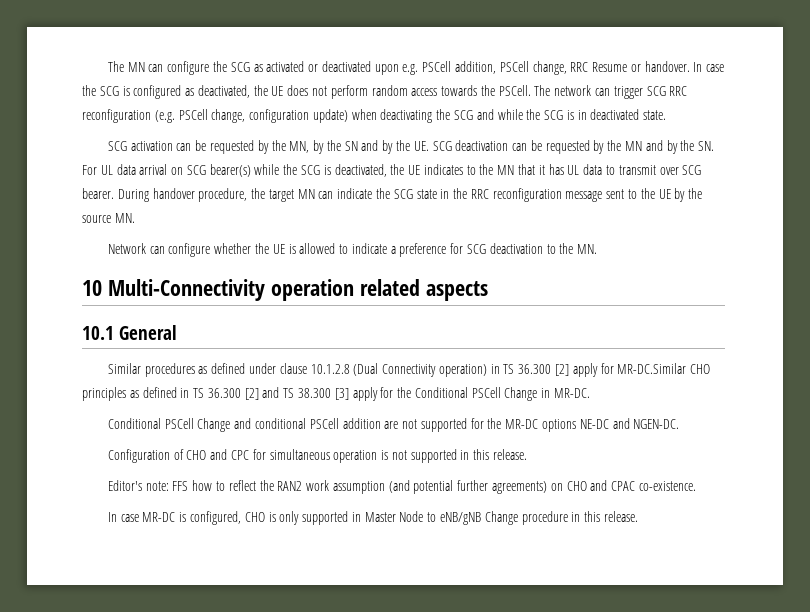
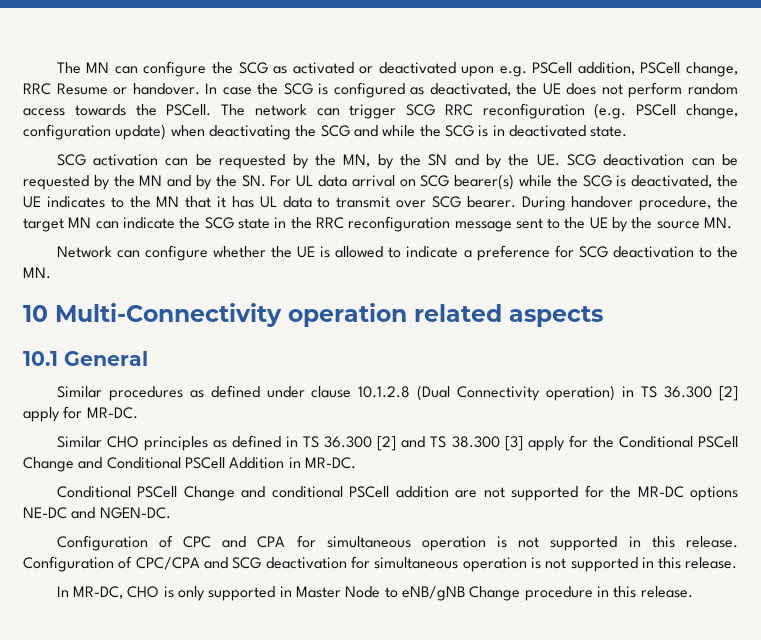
[617,363,687,374] MR-DC.Similar -> [86,407,138,419] [56,436,102,448] MR-DC. // Similar
(538, 394) none -> [78,457,285,469] and Conditional PSCell Addition
[186,449,249,460] CHO and CPC -> [183,535,739,551] [23,556,347,572] CPC and CPA for simultaneous operation is not supported in this release. Configuration of CPC/CPA and SCG deactivation
[107,480,696,494] [107,511,241,525] Editor's note: FFS how to reflect the RAN2 work assumption (and potential further agreements) on CHO and CPAC co-existence. // In case MR-DC is configured, -> [56,586,124,599] In MR-DC,

